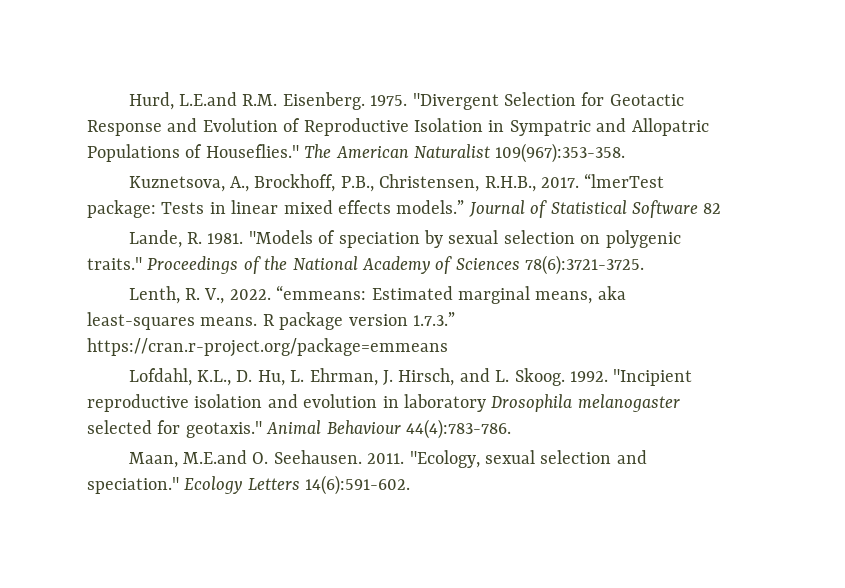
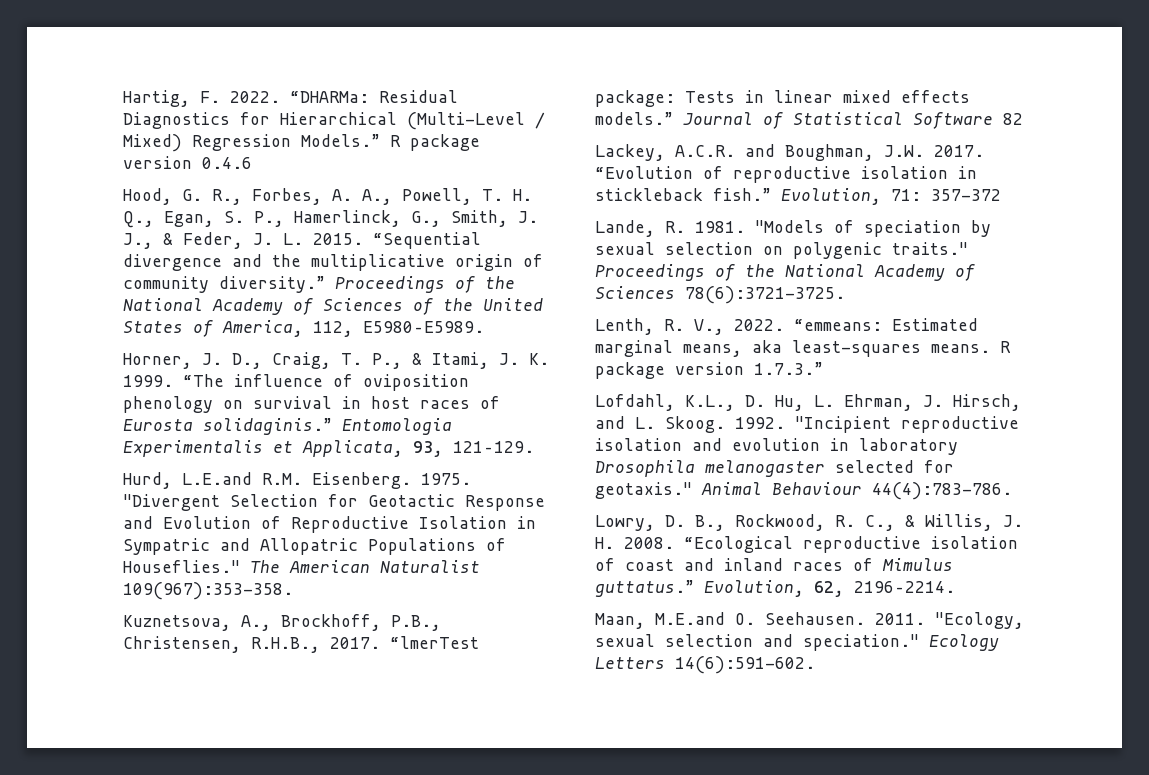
(128, 101) none -> [123,90,458,107] [123,112,545,130] [123,134,480,152] [123,156,252,169] [123,188,532,205] [123,210,538,228] [123,232,481,249] [123,254,543,271] [123,276,515,293] [123,298,543,315] [123,320,484,337] [123,352,549,369] [123,374,469,391] [123,396,500,413] [123,418,452,435] [123,440,534,457] Hartig, F. 2022. “DHARMa: Residual Diagnostics for Hierarchical (Multi-Level / Mixed) Regression Models.” R package version 0.4.6 // Hood, G. R., Forbes, A. A., Powell, T. H. Q., Egan, S. P., Hamerlinck, G., Smith, J. J., & Feder, J. L. 2015. “Sequential divergence and the multiplicative origin of community diversity.” Proceedings of the National Academy of Sciences of the United States of America, 112, E5980–E5989. // Horner, J. D., Craig, T. P., & Itami, J. K. 1999. “The influence of oviposition phenology on survival in host races of Eurosta solidaginis.” Entomologia Experimentalis et Applicata, 93, 121–129. //
(722, 208) none -> [595,144,984,161] [595,166,977,183] [595,188,1001,205] // Lackey, A.C.R. and Boughman, J.W. 2017. “Evolution of reproductive isolation in stickleback fish.” Evolution, 71: 357-372
[87,338,448,357] https://cran.r-project.org/package=emmeans -> (823, 368) none
(511, 429) none -> [595,514,1023,531] [595,536,1018,553] [595,558,953,571] [595,580,955,597] // Lowry, D. B., Rockwood, R. C., & Willis, J. H. 2008. “Ecological reproductive isolation of coast and inland races of Mimulus guttatus.” Evolution, 62, 2196–2214.

